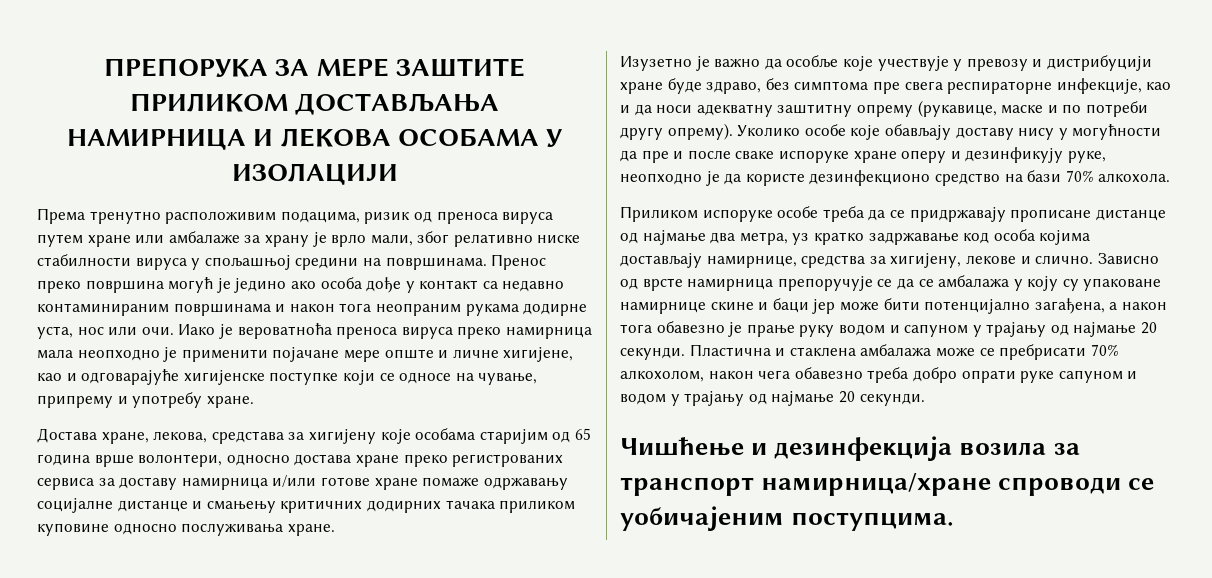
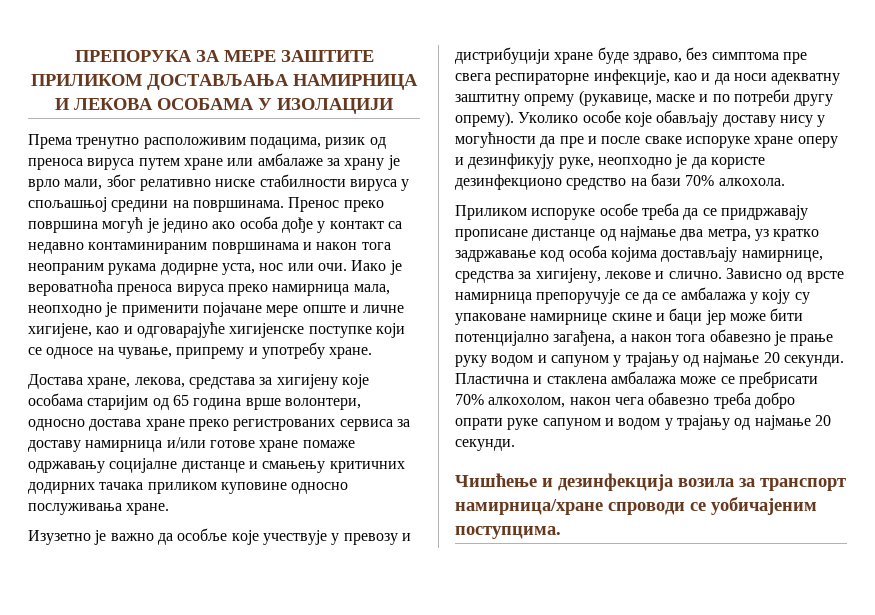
[37,349,73,359] мала -> [353,284,390,295] мала,

